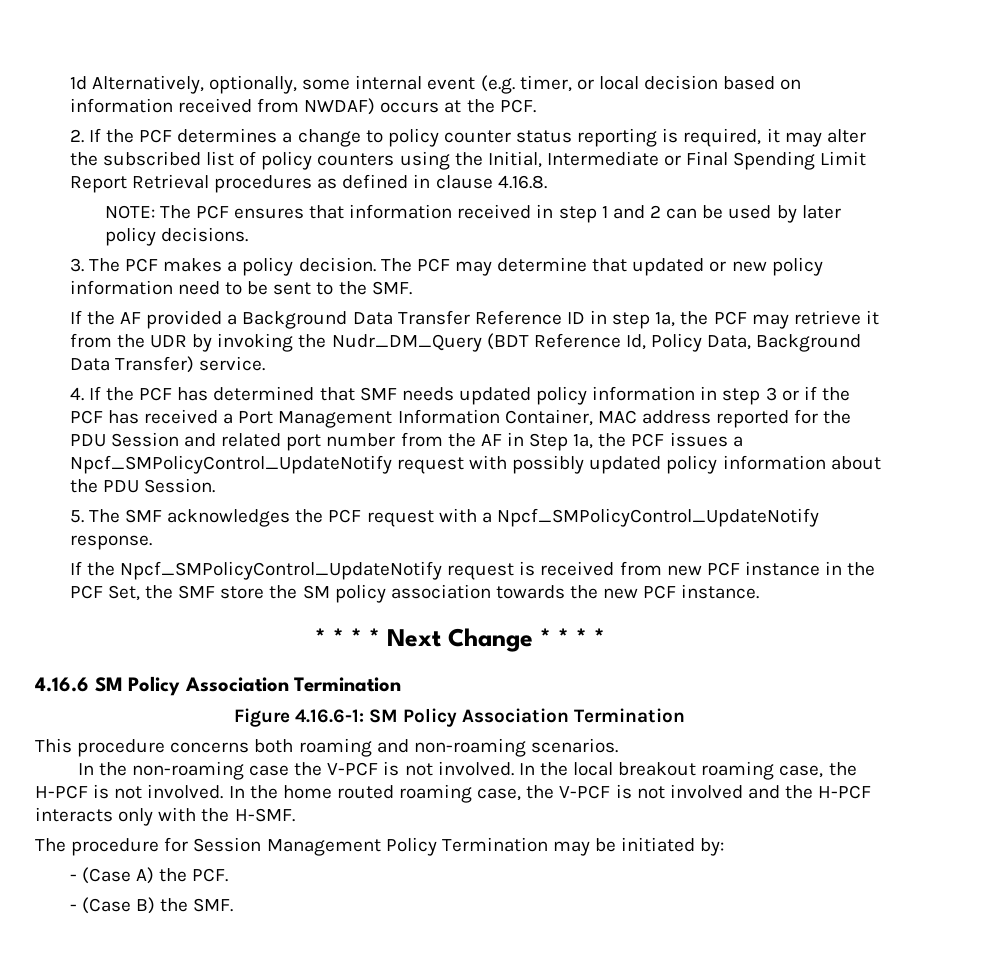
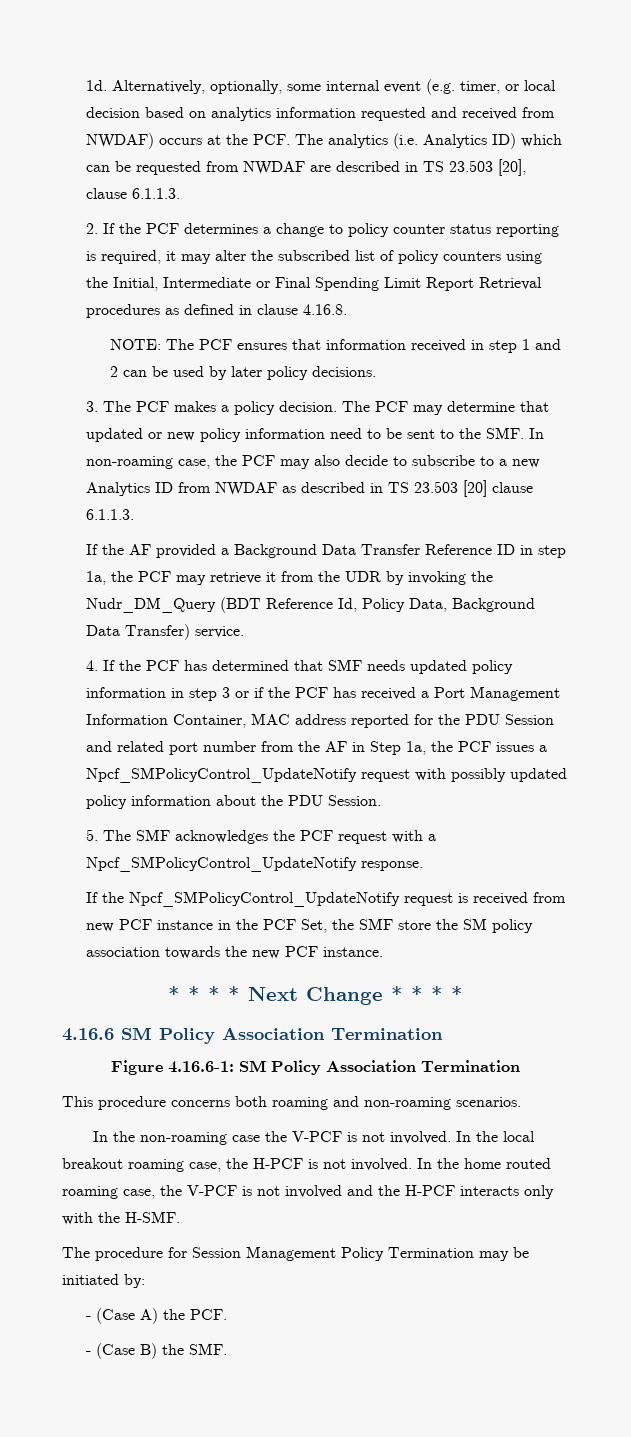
[69,76,87,90] 1d -> [86,80,108,91] 1d.
[69,98,173,113] information -> [211,107,458,121] analytics information requested and
(536, 106) none -> [295,133,563,149] [86,159,527,176] [86,188,181,199] The analytics (i.e. Analytics ID) which can be requested from NWDAF are described in TS 23.503 [20], clause 6.1.1.3.
(412, 288) none -> [529,428,545,439] [86,455,541,469] [86,480,534,497] [86,509,135,520] In non-roaming case, the PCF may also decide to subscribe to a new Analytics ID from NWDAF as described in TS 23.503 [20] clause 6.1.1.3.

